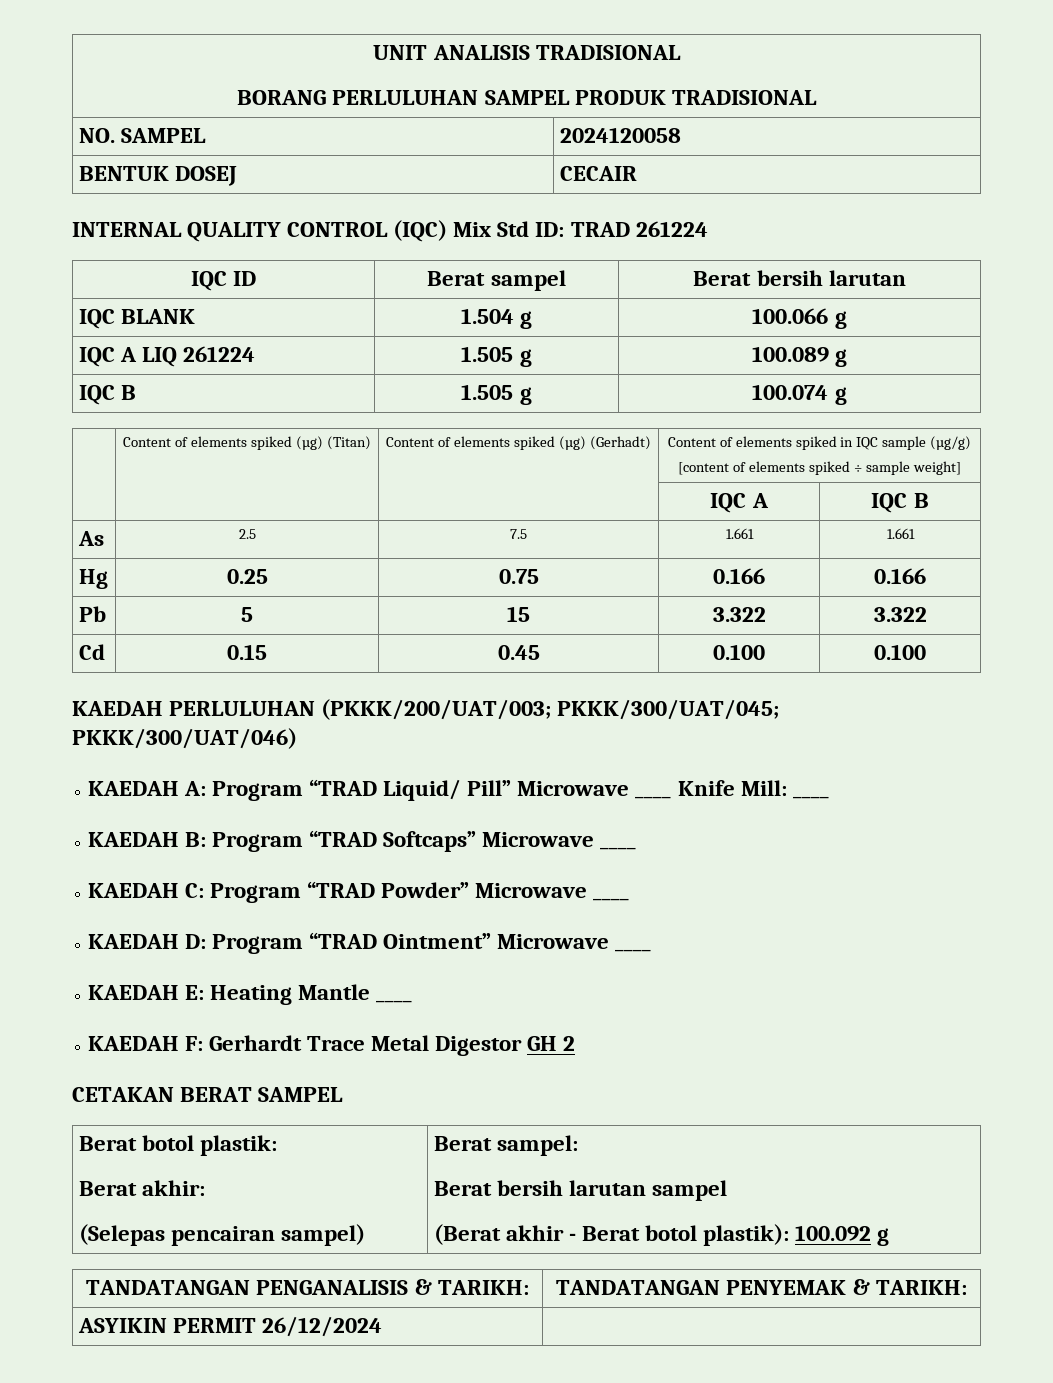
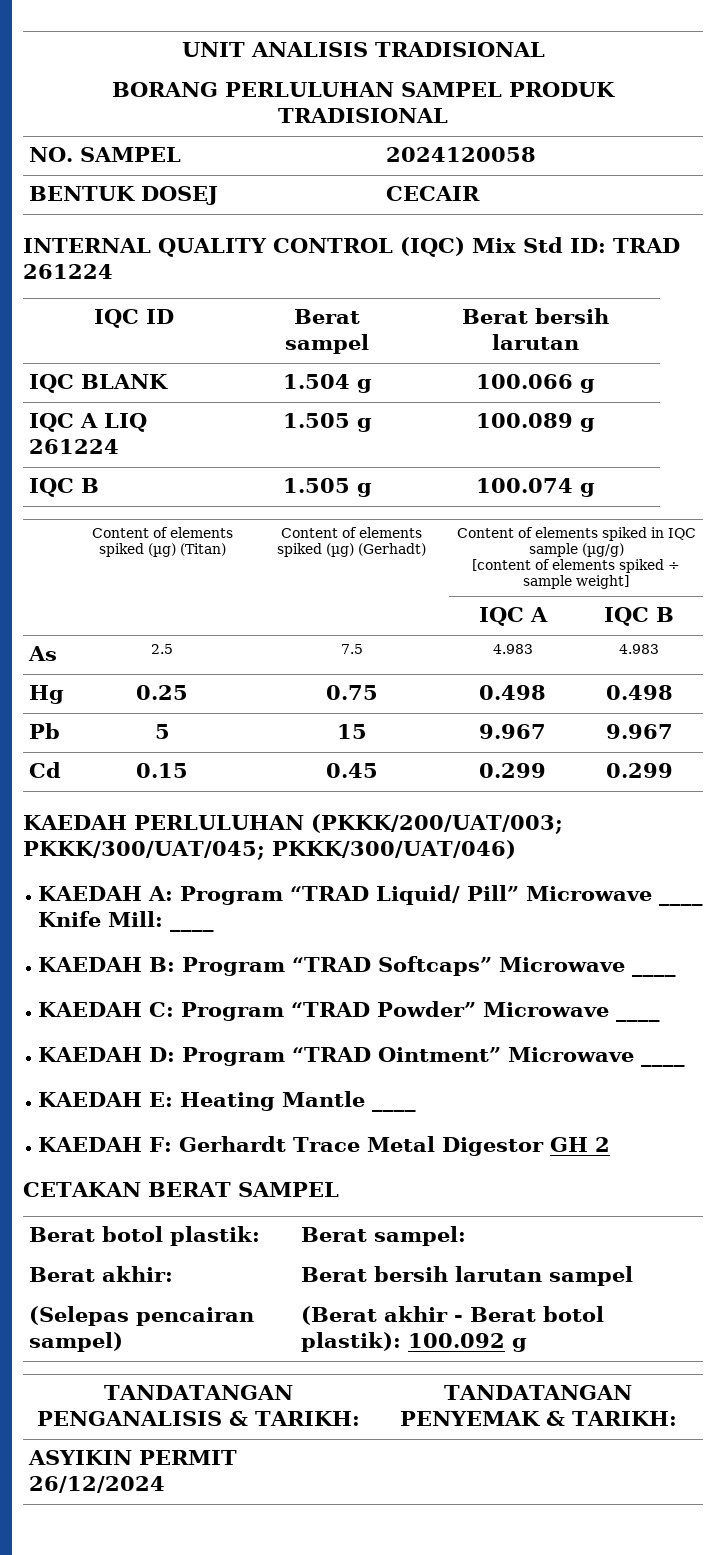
[725,528,754,539] [886,528,915,539] 1.661 | 1.661 -> [492,644,533,654] [619,644,659,654] 4.983 | 4.983
[713,568,765,584] [874,568,926,584] 0.166 | 0.166 -> [479,685,546,700] [605,685,673,700] 0.498 | 0.498
[712,607,766,622] [873,607,927,622] 3.322 | 3.322 -> [479,724,546,739] [605,724,673,739] 9.967 | 9.967
[713,644,765,660] [874,644,926,660] 0.100 | 0.100 -> [479,763,546,778] [605,763,673,778] 0.299 | 0.299

